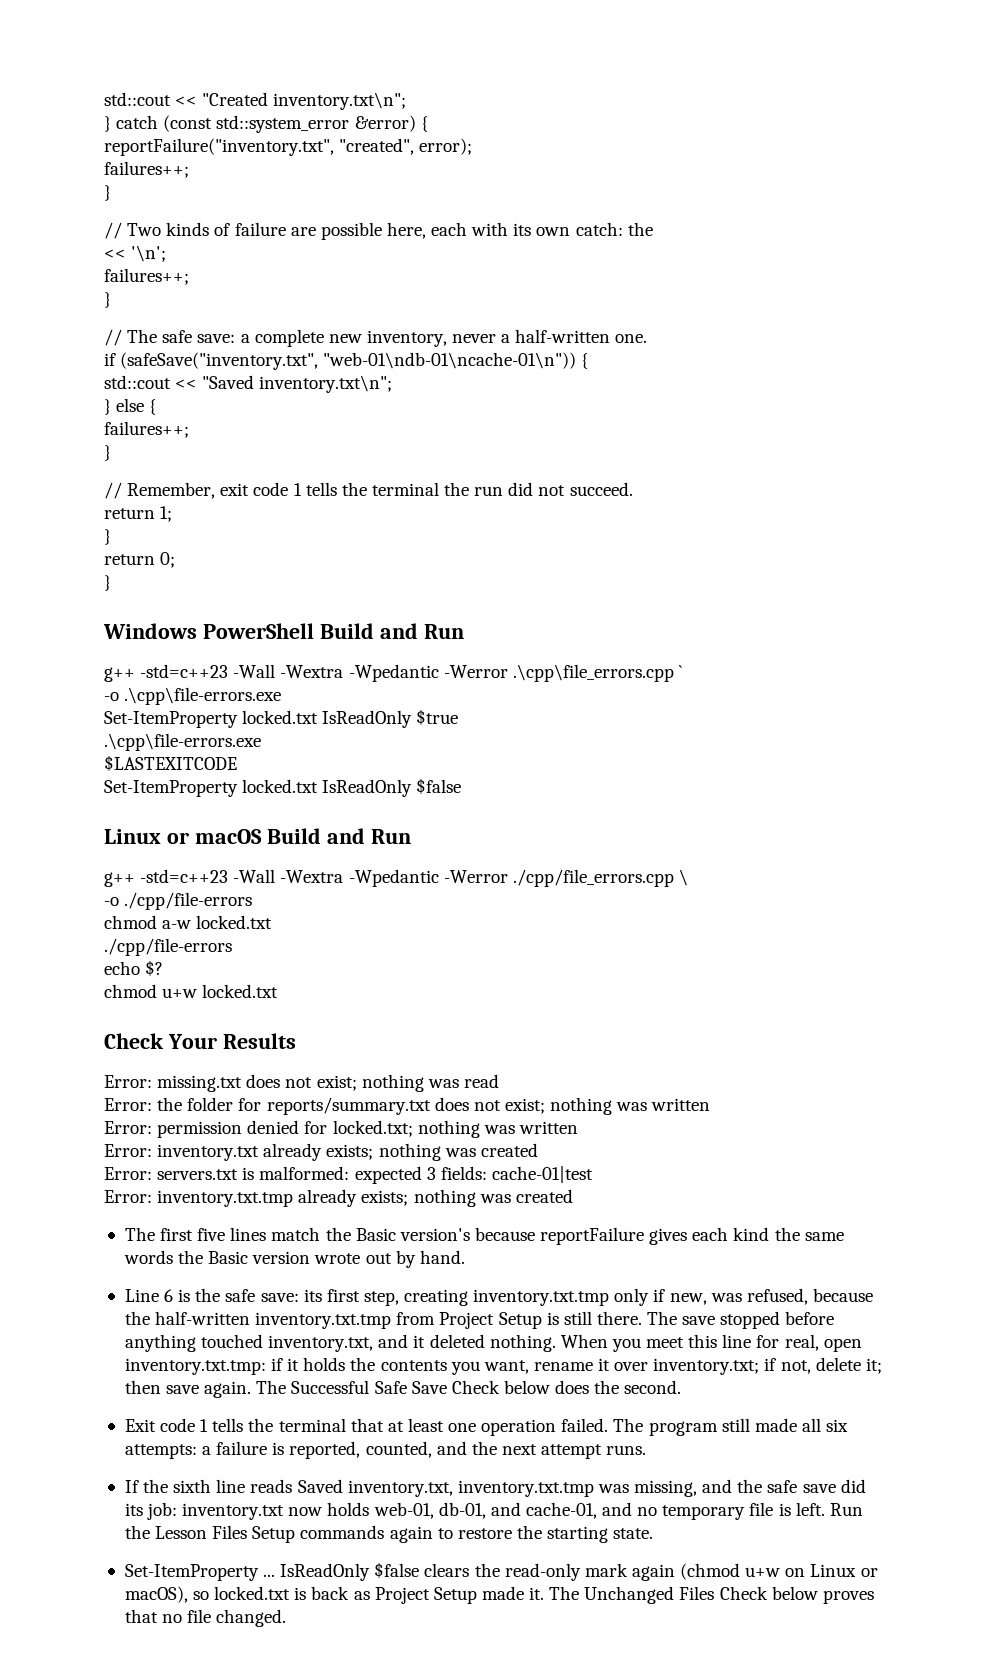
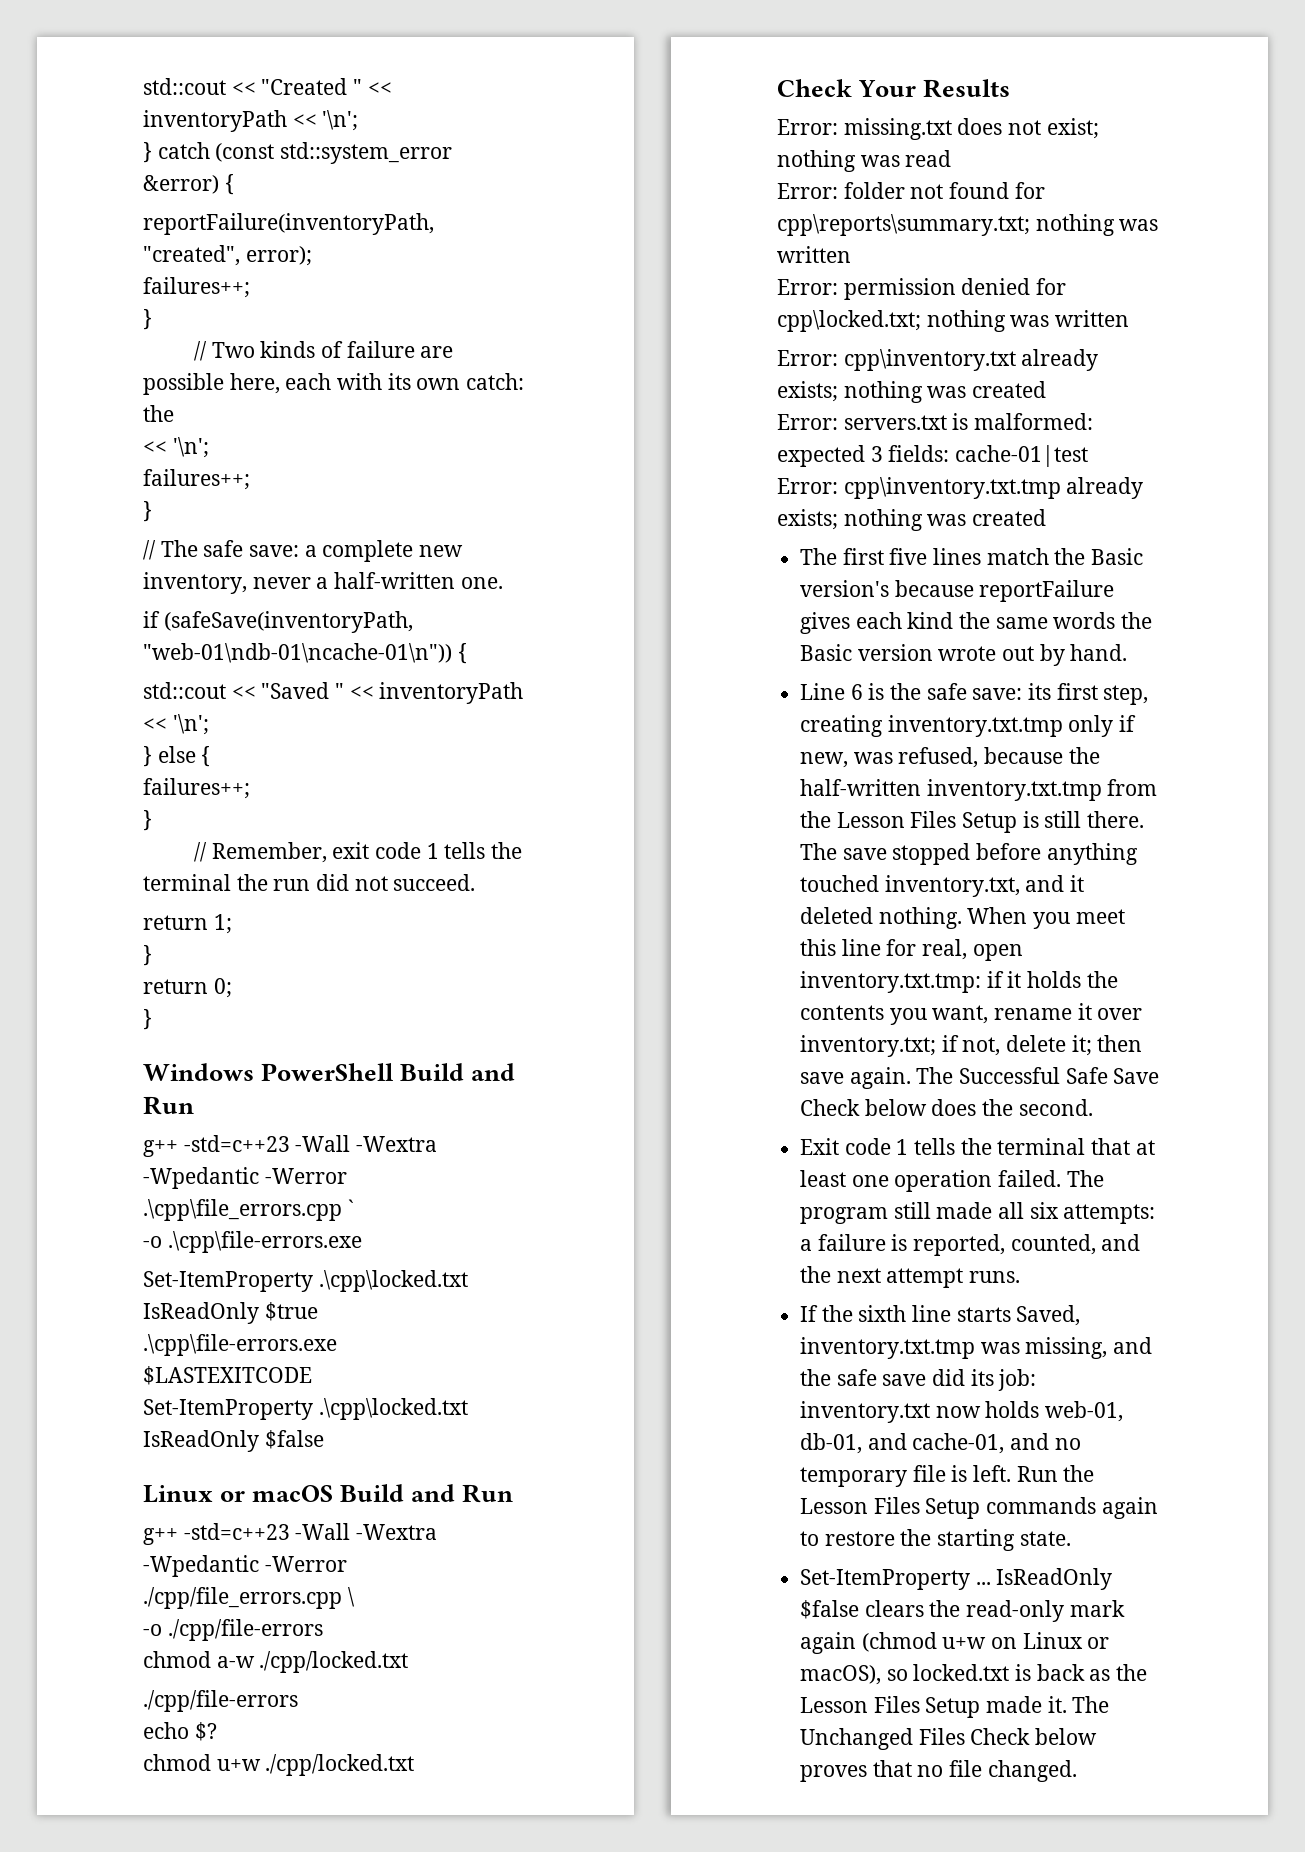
[273,92,407,110] inventory.txt\n"; -> [353,79,392,95] [143,110,359,132] " << inventoryPath << '\n';
[104,138,334,156] reportFailure("inventory.txt", -> [143,213,434,235] reportFailure(inventoryPath,
[120,352,319,370] (safeSave("inventory.txt", -> [163,611,413,633] (safeSave(inventoryPath,
[259,375,393,393] inventory.txt\n"; -> [335,682,524,704] [143,714,209,735] " << inventoryPath << '\n';
[242,710,319,724] locked.txt -> [318,1270,468,1292] .\cpp\locked.txt
[242,779,319,793] locked.txt -> [318,1398,468,1420] .\cpp\locked.txt
[196,915,273,929] locked.txt -> [259,1651,409,1673] ./cpp/locked.txt
[202,984,279,998] locked.txt -> [265,1754,415,1776] ./cpp/locked.txt
[157,1097,545,1115] the folder for reports/summary.txt does not exist; -> [843,182,1045,199] [777,214,1030,236] folder not found for cpp\reports\summary.txt;
[332,1120,578,1138] [104,1144,260,1161] locked.txt; nothing was written // Error: inventory.txt -> [777,310,1130,332] [777,349,1016,371] cpp\locked.txt; nothing was written // Error: cpp\inventory.txt
[157,1190,294,1207] inventory.txt.tmp -> [843,477,1061,499] cpp\inventory.txt.tmp
[439,1312,495,1329] Project -> [800,811,957,828] the Lesson Files
[250,1479,453,1497] reads Saved inventory.txt, -> [956,1305,1081,1326] starts Saved,
[374,1587,430,1604] Project -> [1116,1664,1148,1681] [800,1696,920,1713] the Lesson Files

